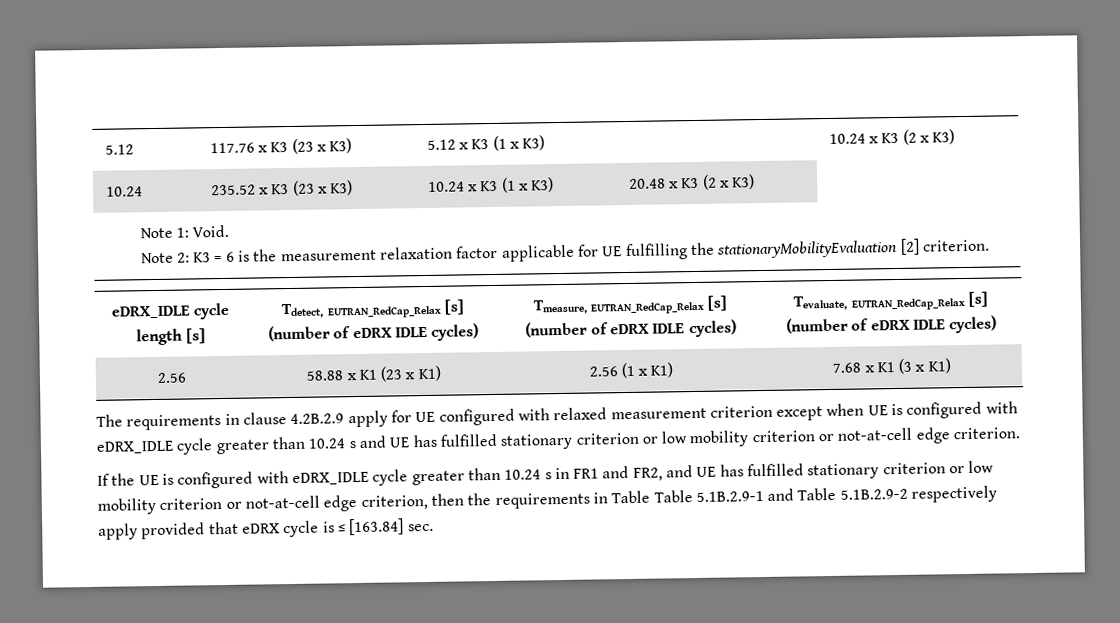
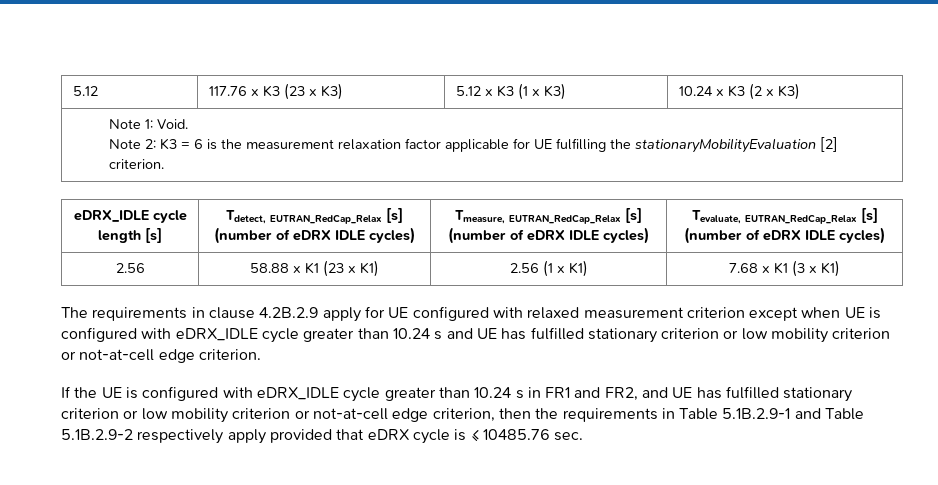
[105,186,143,197] [210,180,354,196] [427,177,555,193] [628,174,756,190] // 10.24 | 235.52 x K3 (23 x K3) | 10.24 x K3 (1 x K3) | 20.48 x K3 (2 x K3) -> (800, 91) none
[653,490,693,503] Table -> (719, 414) none
[349,518,405,536] [163.84] -> [482,429,550,440] 10485.76

